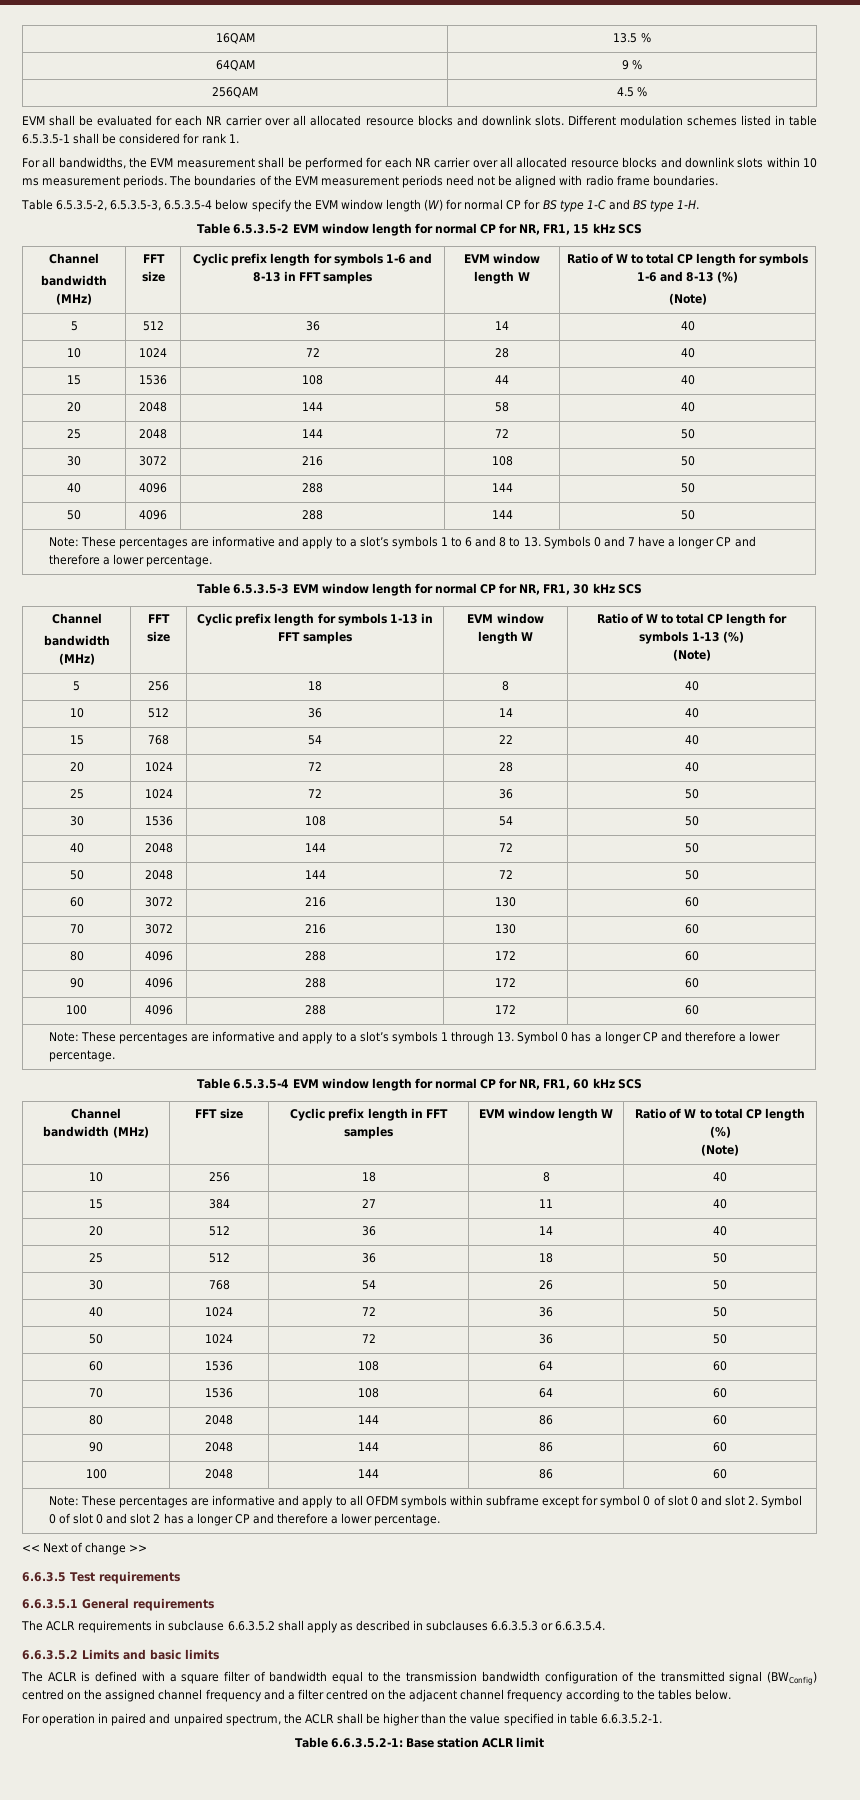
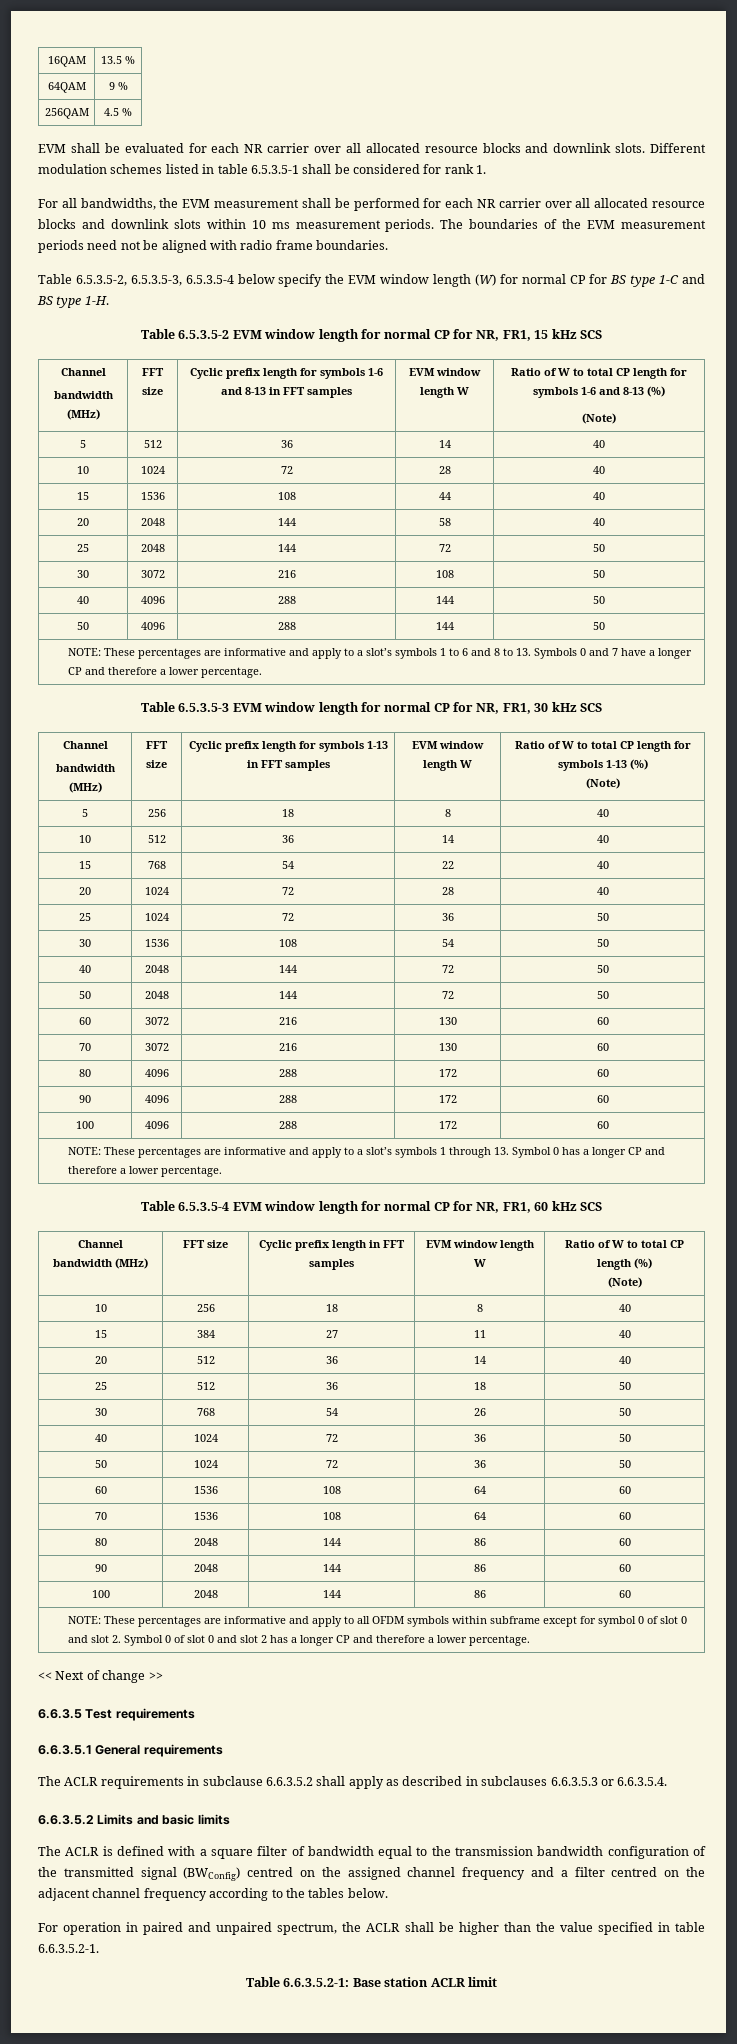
[48,537,79,547] Note: -> [68,648,102,656] NOTE:
[48,1032,79,1042] Note: -> [68,1147,102,1155] NOTE:
[48,1496,79,1506] Note: -> [68,1616,102,1624] NOTE:

